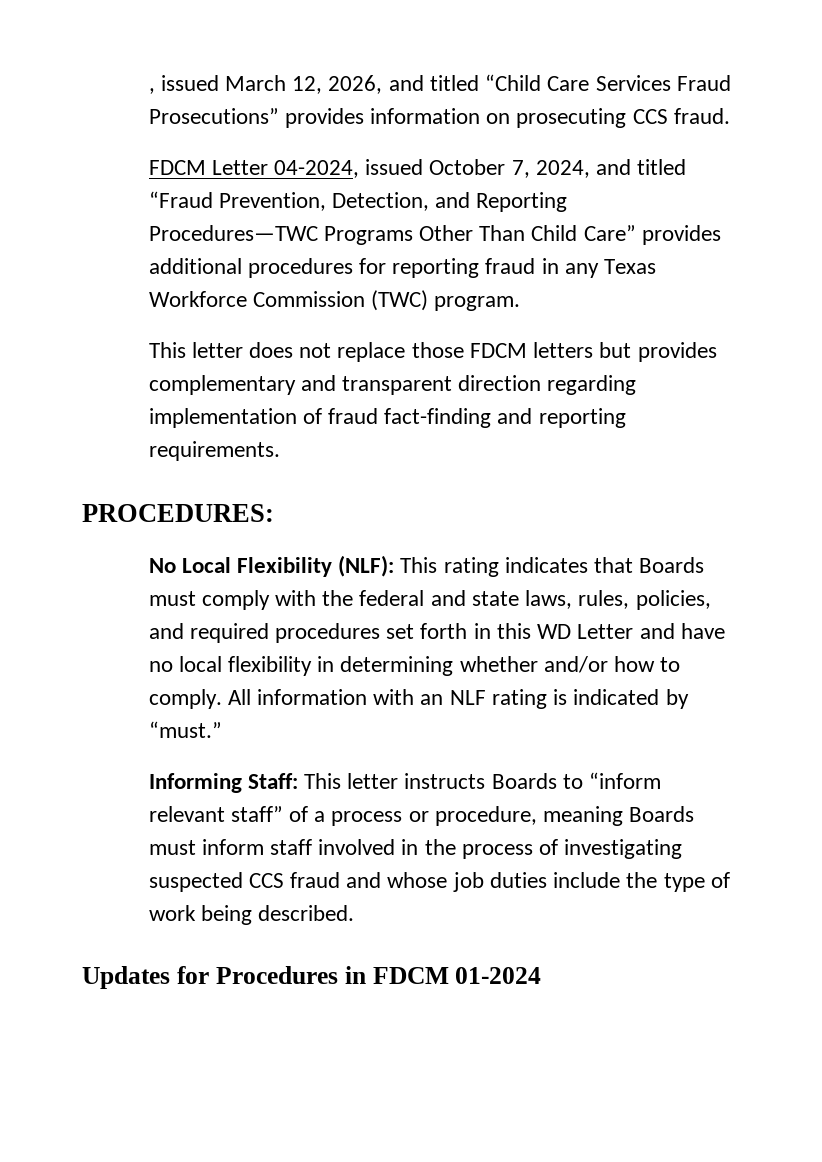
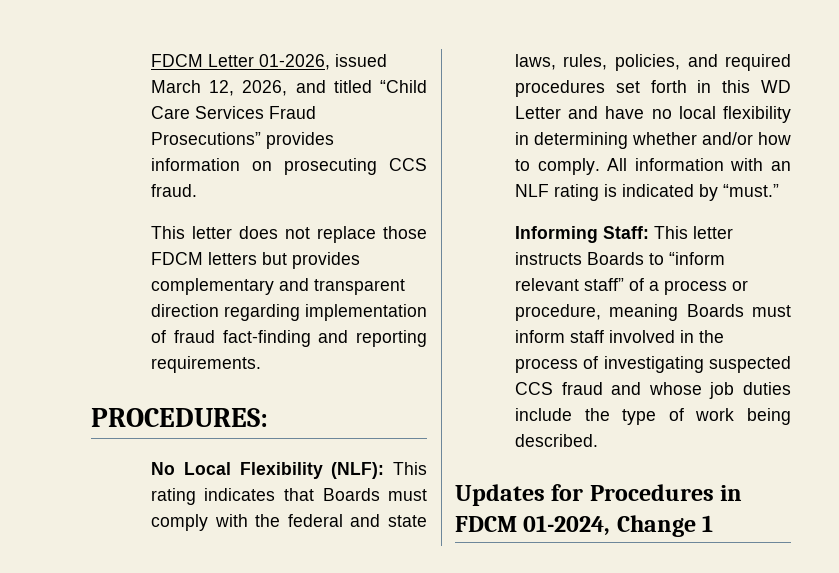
[148,88,155,94] , -> [150,54,330,70] FDCM Letter 01-2026,
[148,159,687,178] [148,191,568,212] [148,225,721,245] [148,258,657,278] [148,290,521,311] // FDCM Letter 04-2024, issued October 7, 2024, and titled “Fraud Prevention, Detection, and Reporting Procedures—TWC Programs Other Than Child Care” provides additional procedures for reporting fraud in any Texas Workforce Commission (TWC) program. -> (197, 190) none
[455,967,542,984] 01-2024 -> [523,515,714,537] 01-2024, Change 1

